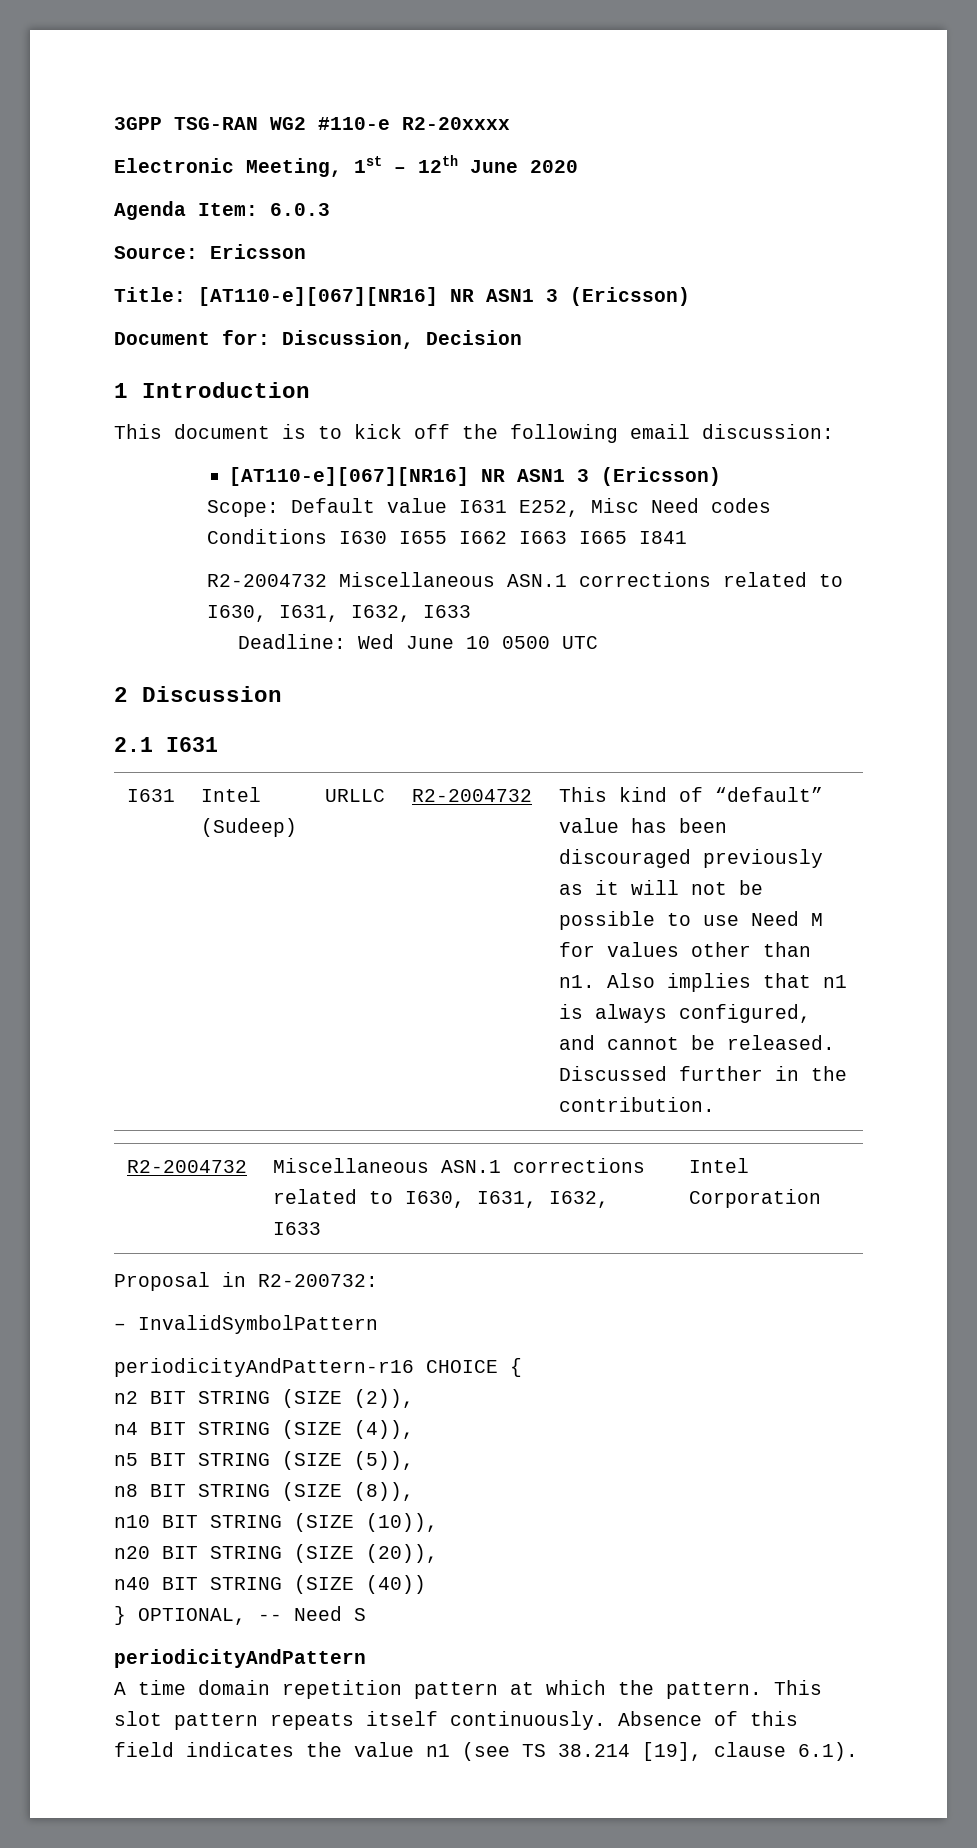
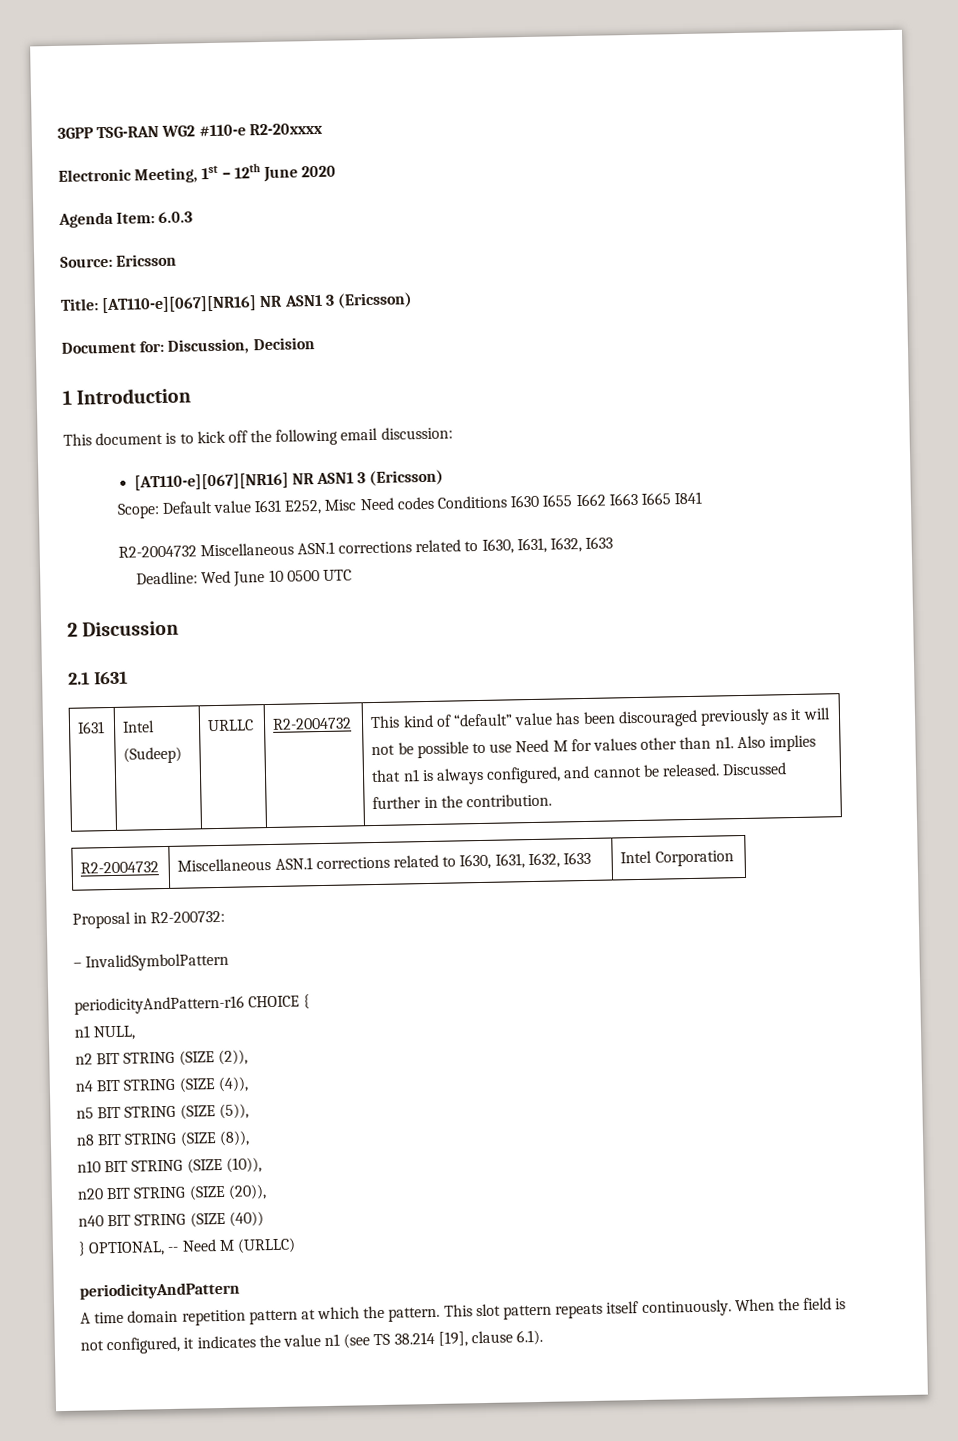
(522, 1367) none -> [74,1025,137,1041] // n1 NULL,
[354,1608,366,1621] S -> [218,1237,296,1254] M (URLLC)
[618,1711,798,1726] [114,1742,174,1757] Absence of this field -> [734,1297,847,1312] [80,1336,195,1355] When the field is not configured, it

